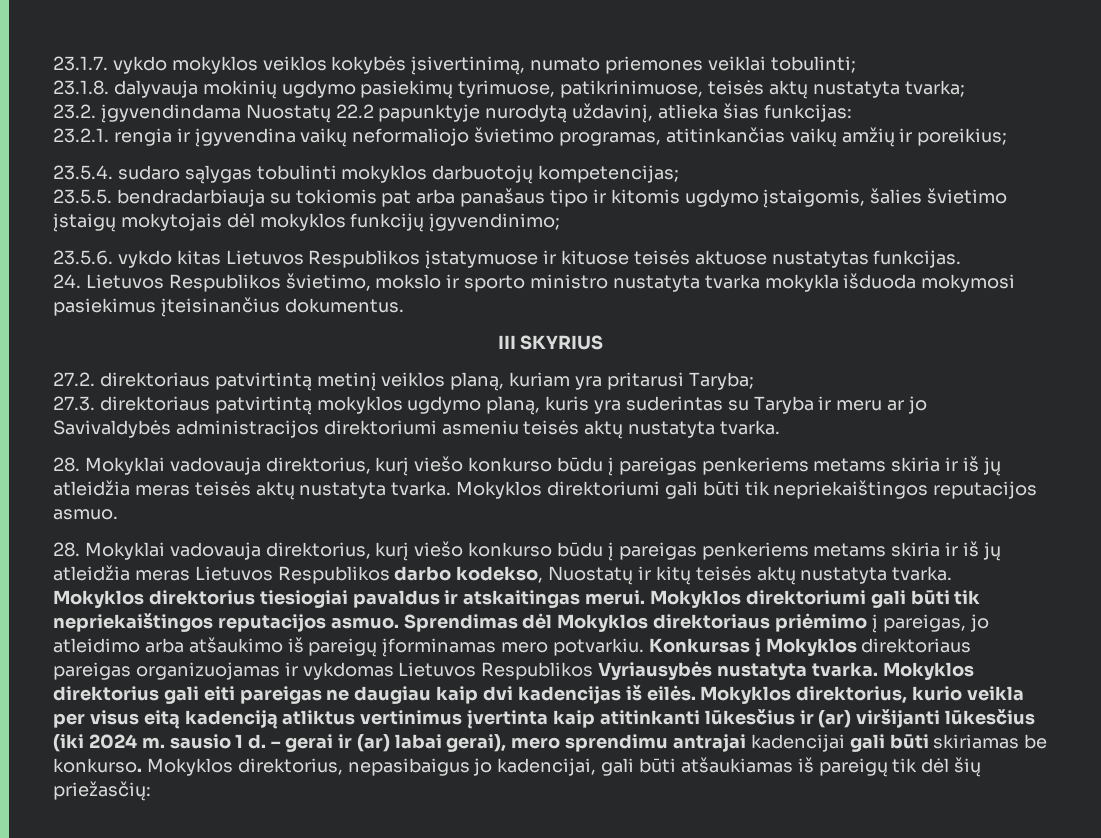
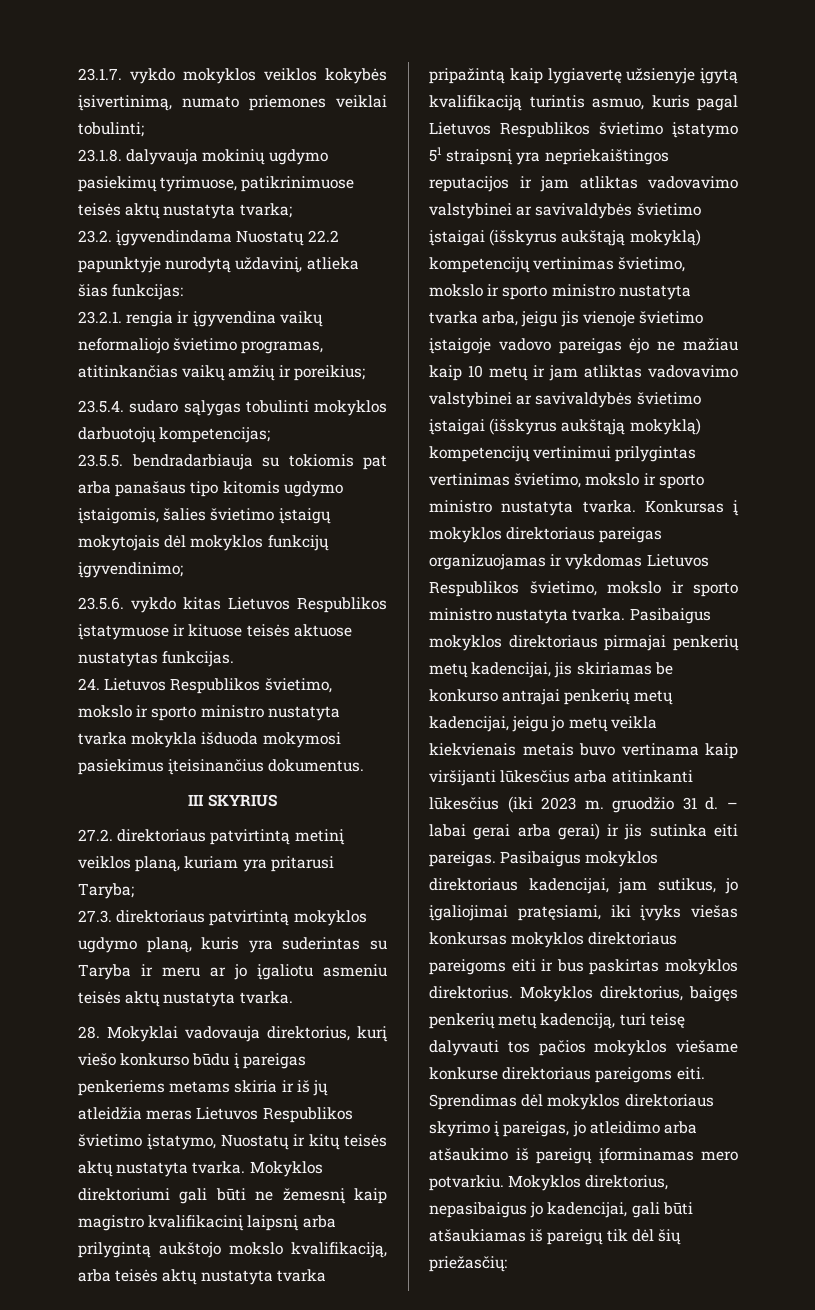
[560,80,704,98] patikrinimuose, -> [241,176,355,192] patikrinimuose
[592,189,606,203] ir -> (219, 489) none
[53,420,437,438] Savivaldybės administracijos direktoriumi -> [257,964,313,980] įgaliotu
(190, 490) none -> [196,1107,353,1123] [78,1134,340,1150] Lietuvos Respublikos švietimo įstatymo, Nuostatų ir kitų
[744,480,1038,499] [53,509,118,520] [53,541,1001,561] [53,565,953,585] [53,590,981,608] [53,613,868,632] tik nepriekaištingos reputacijos asmuo. // 28. Mokyklai vadovauja direktorius, kurį viešo konkurso būdu į pareigas penkeriems metams skiria ir iš jų atleidžia meras Lietuvos Respublikos darbo kodekso, Nuostatų ir kitų teisės aktų nustatyta tvarka. Mokyklos direktorius tiesiogiai pavaldus ir atskaitingas merui. Mokyklos direktoriumi gali būti tik nepriekaištingos reputacijos asmuo. Sprendimas dėl Mokyklos direktoriaus priėmimo -> [255,1188,387,1204] [78,1215,336,1231] [78,1242,387,1258] [78,1269,326,1285] [429,68,738,84] [429,95,738,111] [429,122,738,138] [429,147,669,165] [429,176,738,192] [429,203,701,219] [429,229,701,246] [429,257,686,273] [429,284,691,300] [429,311,703,327] [429,338,738,354] [429,365,738,381] [429,392,701,408] [429,418,701,435] [429,446,697,462] [429,473,704,489] [429,500,739,516] [429,527,663,543] [429,554,709,570] [429,581,738,597] [429,608,711,624] [429,635,739,651] [429,662,673,678] [429,689,673,705] [429,716,657,732] [429,743,738,759] [429,770,693,786] [429,796,738,813] [429,823,738,840] [429,851,659,867] [429,878,738,894] [429,905,738,921] [429,932,678,948] [429,959,738,975] [429,986,738,1002] [429,1013,685,1029] [429,1040,738,1056] [429,1067,705,1083] [429,1094,714,1110] [429,1121,490,1137] ne žemesnį kaip magistro kvalifikacinį laipsnį arba prilygintą aukštojo mokslo kvalifikaciją, arba teisės aktų nustatyta tvarka pripažintą kaip lygiavertę užsienyje įgytą kvalifikaciją turintis asmuo, kuris pagal Lietuvos Respublikos švietimo įstatymo 51 straipsnį yra nepriekaištingos reputacijos ir jam atliktas vadovavimo valstybinei ar savivaldybės švietimo įstaigai (išskyrus aukštąją mokyklą) kompetencijų vertinimas švietimo, mokslo ir sporto ministro nustatyta tvarka arba, jeigu jis vienoje švietimo įstaigoje vadovo pareigas ėjo ne mažiau kaip 10 metų ir jam atliktas vadovavimo valstybinei ar savivaldybės švietimo įstaigai (išskyrus aukštąją mokyklą) kompetencijų vertinimui prilygintas vertinimas švietimo, mokslo ir sporto ministro nustatyta tvarka. Konkursas į mokyklos direktoriaus pareigas organizuojamas ir vykdomas Lietuvos Respublikos švietimo, mokslo ir sporto ministro nustatyta tvarka. Pasibaigus mokyklos direktoriaus pirmajai penkerių metų kadencijai, jis skiriamas be konkurso antrajai penkerių metų kadencijai, jeigu jo metų veikla kiekvienais metais buvo vertinama kaip viršijanti lūkesčius arba atitinkanti lūkesčius (iki 2023 m. gruodžio 31 d. – labai gerai arba gerai) ir jis sutinka eiti pareigas. Pasibaigus mokyklos direktoriaus kadencijai, jam sutikus, jo įgaliojimai pratęsiami, iki įvyks viešas konkursas mokyklos direktoriaus pareigoms eiti ir bus paskirtas mokyklos direktorius. Mokyklos direktorius, baigęs penkerių metų kadenciją, turi teisę dalyvauti tos pačios mokyklos viešame konkurse direktoriaus pareigoms eiti. Sprendimas dėl mokyklos direktoriaus skyrimo
[648,638,972,657] [53,661,974,680] [53,685,1025,704] [53,709,1036,729] [53,734,1048,752] [53,758,142,773] Konkursas į Mokyklos direktoriaus pareigas organizuojamas ir vykdomas Lietuvos Respublikos Vyriausybės nustatyta tvarka. Mokyklos direktorius gali eiti pareigas ne daugiau kaip dvi kadencijas iš eilės. Mokyklos direktorius, kurio veikla per visus eitą kadenciją atliktus vertinimus įvertinta kaip atitinkanti lūkesčius ir (ar) viršijanti lūkesčius (iki 2024 m. sausio 1 d. – gerai ir (ar) labai gerai), mero sprendimu antrajai kadencijai gali būti skiriamas be konkurso. -> (504, 1183) none

